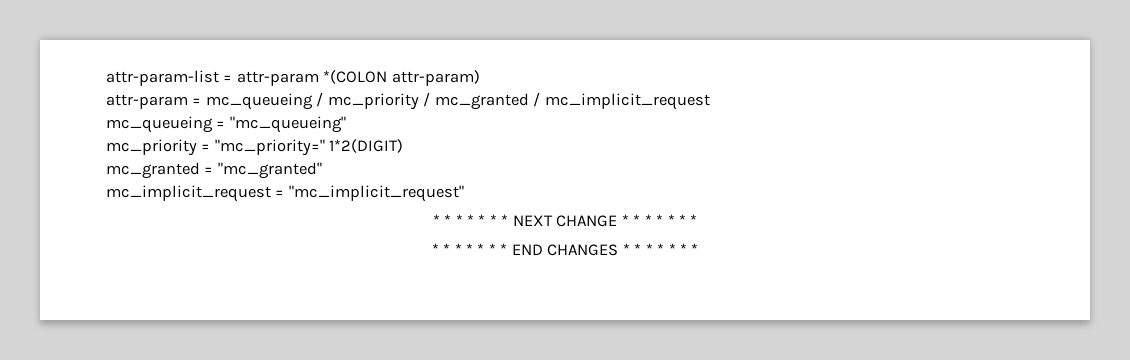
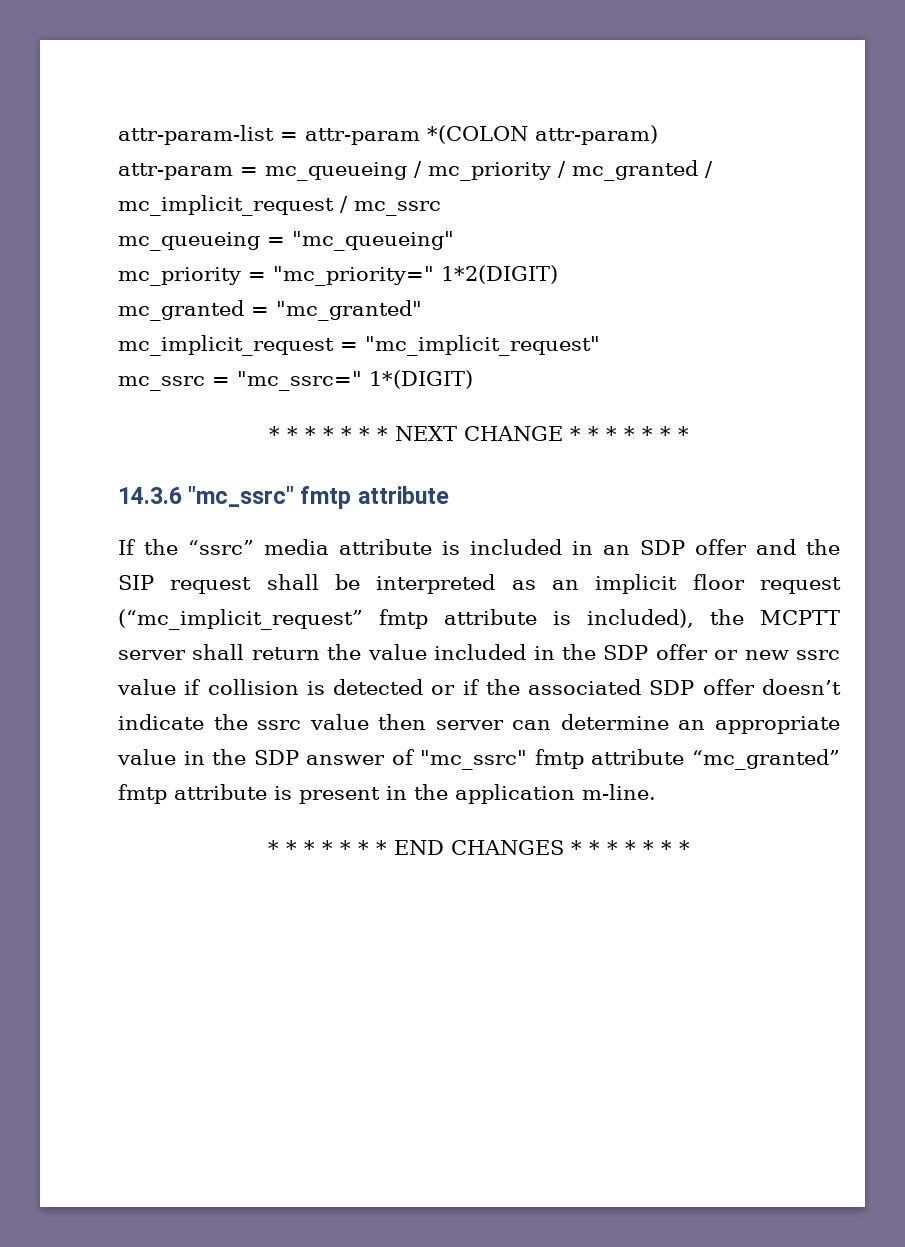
(710, 101) none -> [340,196,441,216] / mc_ssrc
(464, 193) none -> [118,370,473,391] // mc_ssrc = "mc_ssrc=" 1*(DIGIT)
(698, 220) none -> [118,486,449,509] [118,539,840,555] [118,574,841,594] [118,609,840,630] [118,644,840,660] [117,679,841,695] [118,714,840,734] [117,749,840,770] [118,784,656,804] // 14.3.6 "mc_ssrc" fmtp attribute // If the “ssrc” media attribute is included in an SDP offer and the SIP request shall be interpreted as an implicit floor request (“mc_implicit_request” fmtp attribute is included), the MCPTT server shall return the value included in the SDP offer or new ssrc value if collision is detected or if the associated SDP offer doesn’t indicate the ssrc value then server can determine an appropriate value in the SDP answer of "mc_ssrc" fmtp attribute “mc_granted” fmtp attribute is present in the application m-line.

